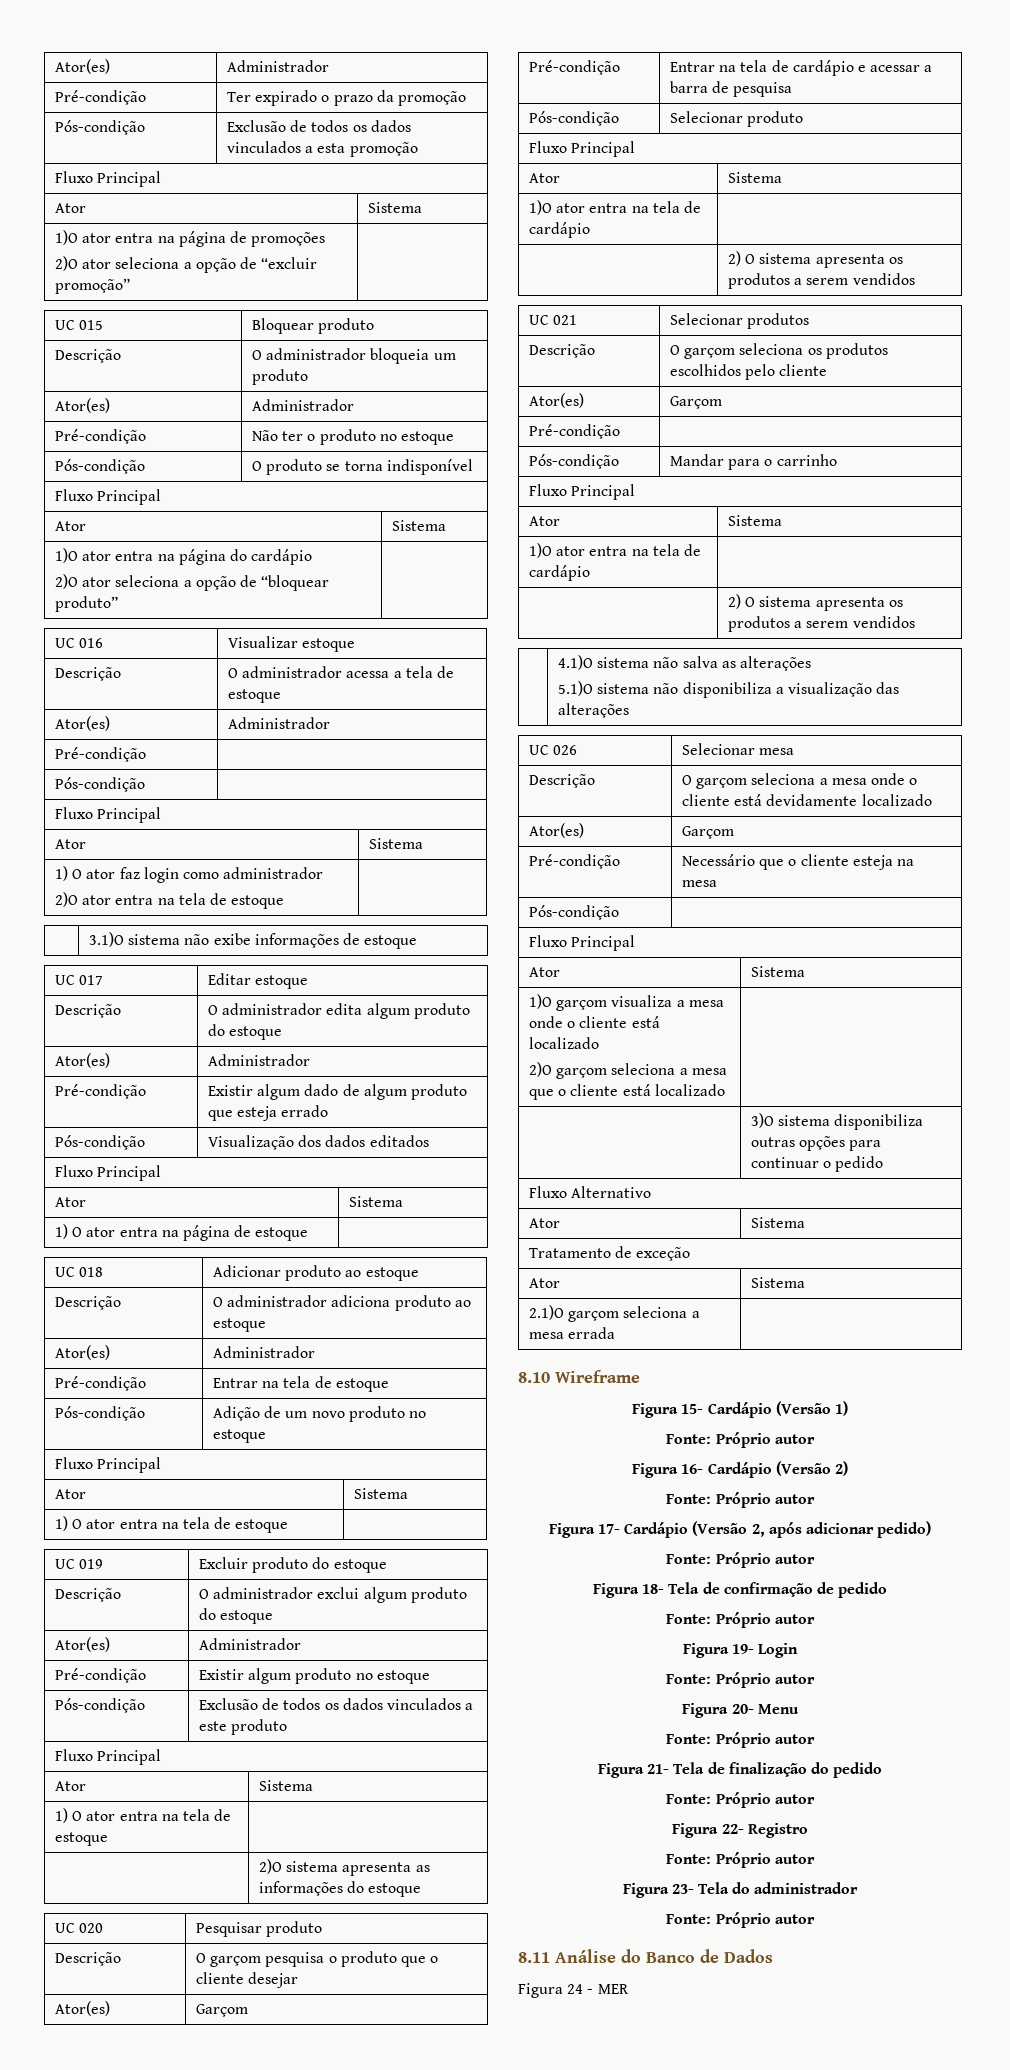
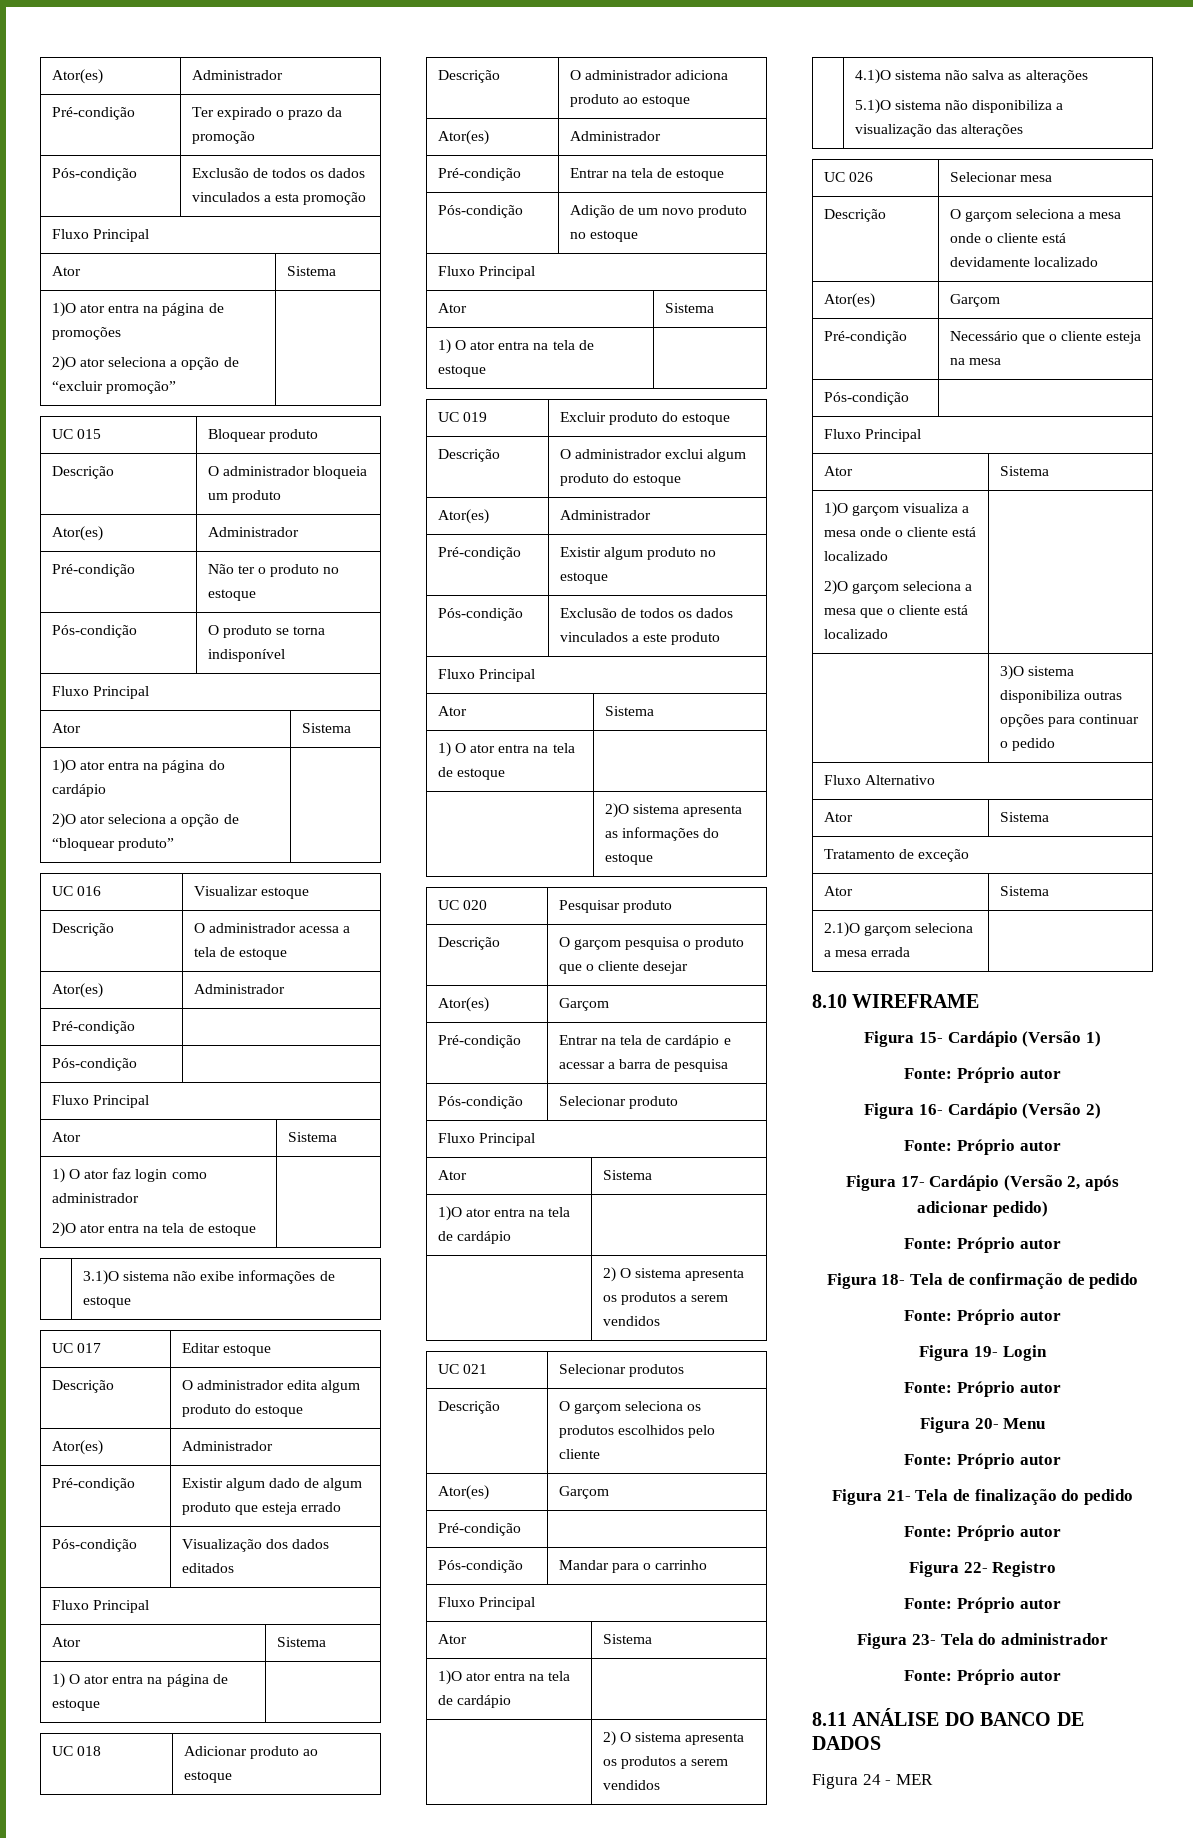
[555,1370,640,1383] Wireframe -> [852,994,980,1008] WIREFRAME
[555,1949,773,1963] Análise do Banco de Dados -> [852,1708,1084,1726] [812,1736,881,1750] ANÁLISE DO BANCO DE DADOS

